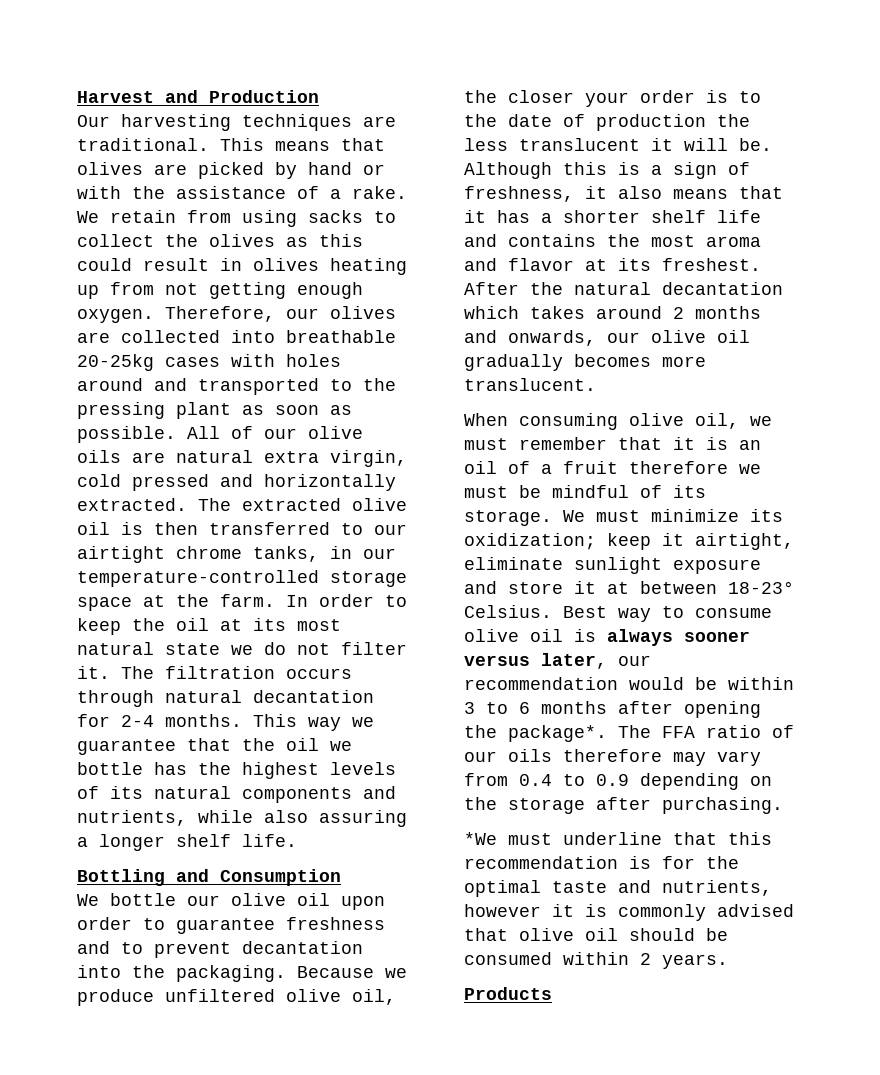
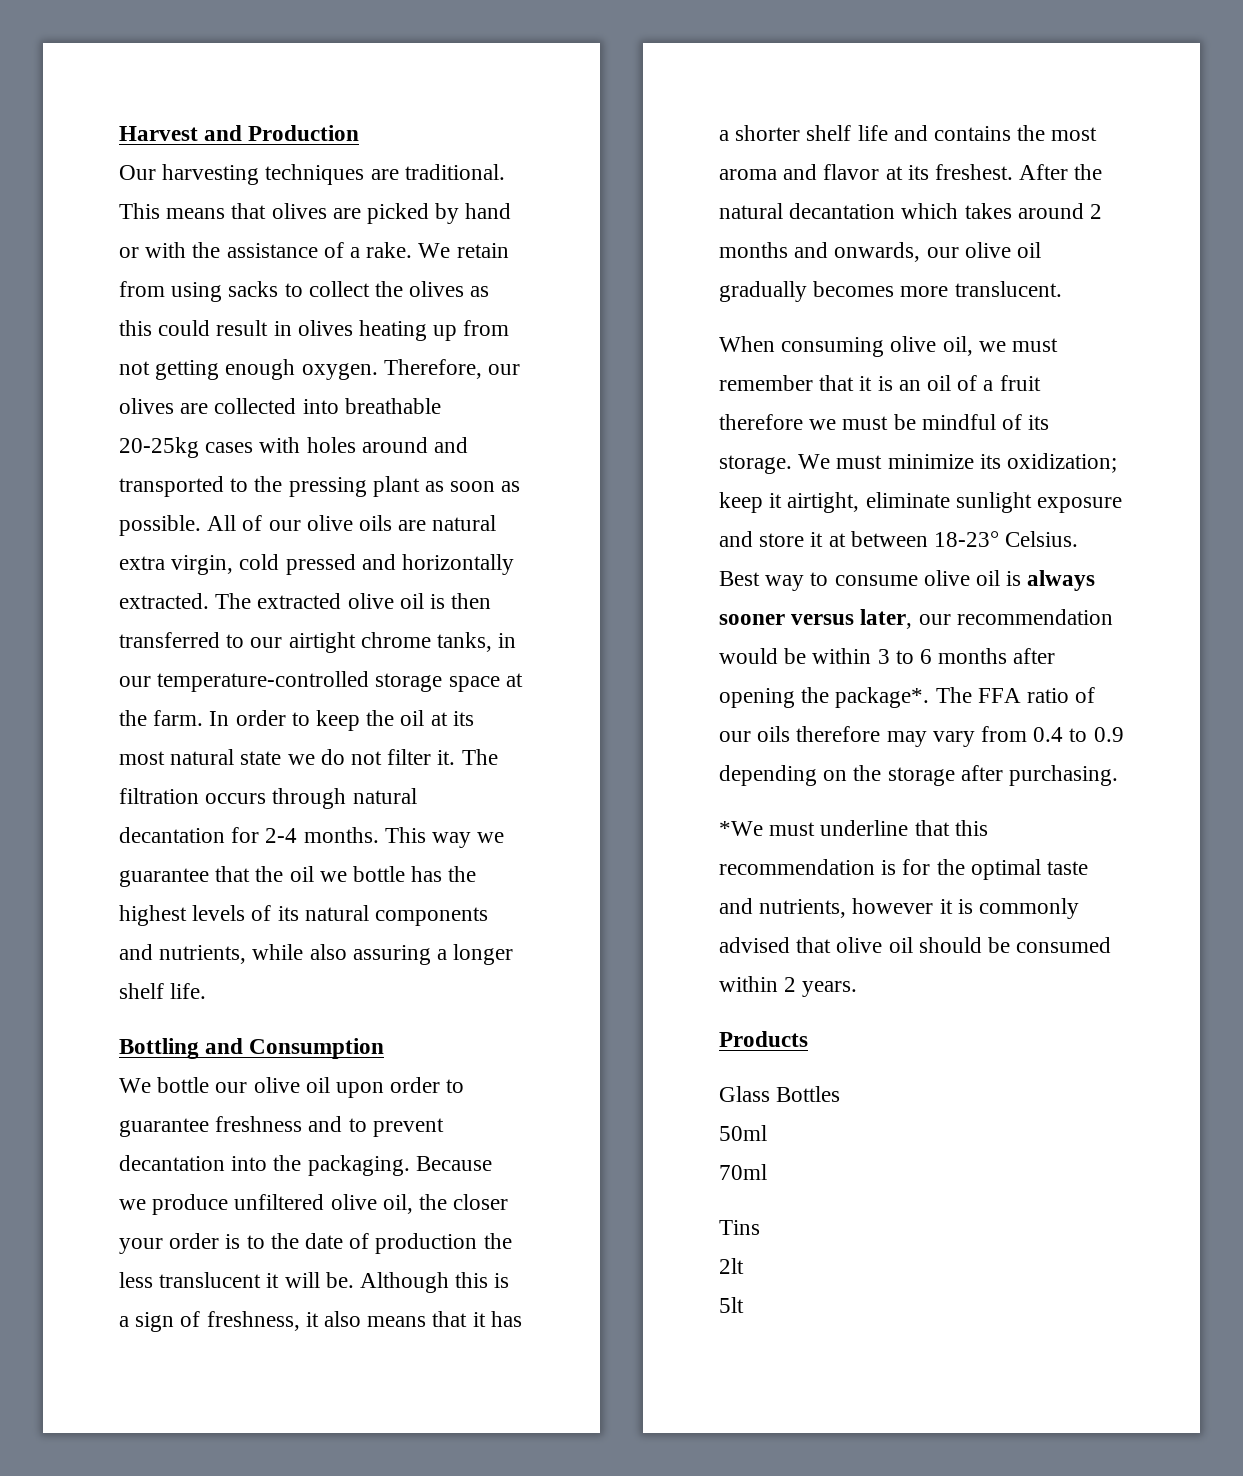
(552, 993) none -> [719,1086,841,1102] [719,1125,767,1141] [719,1164,767,1180] [719,1220,760,1235] [719,1258,744,1274] [719,1297,744,1313] // Glass Bottles // 50ml // 70ml // Tins // 2lt // 5lt

